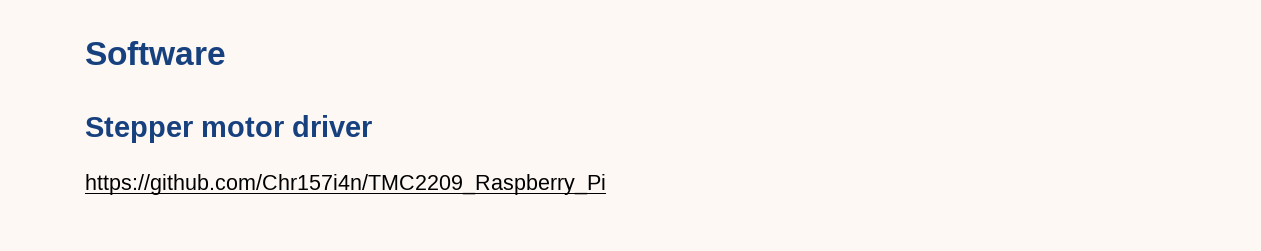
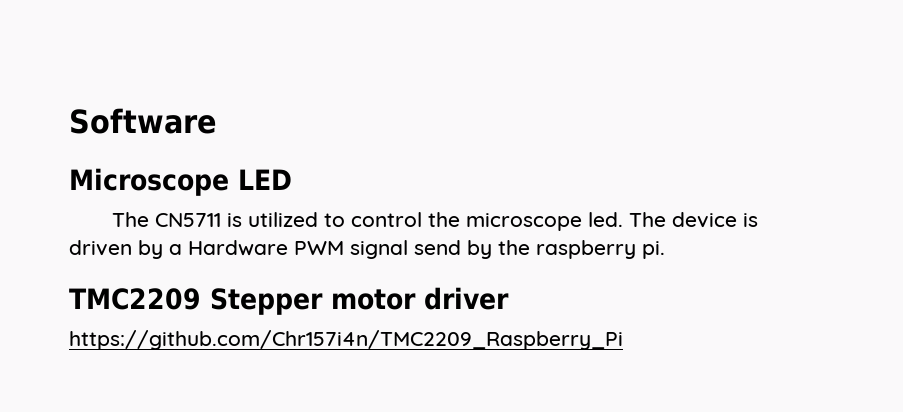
(226, 53) none -> [69,168,292,196] [112,212,759,231] [69,240,665,259] [69,288,201,310] Microscope LED // The CN5711 is utilized to control the microscope led. The device is driven by a Hardware PWM signal send by the raspberry pi. // TMC2209

